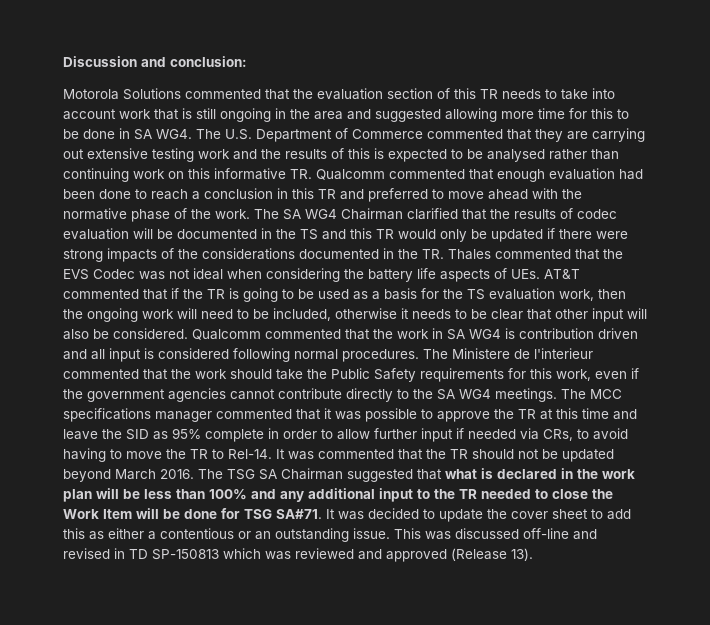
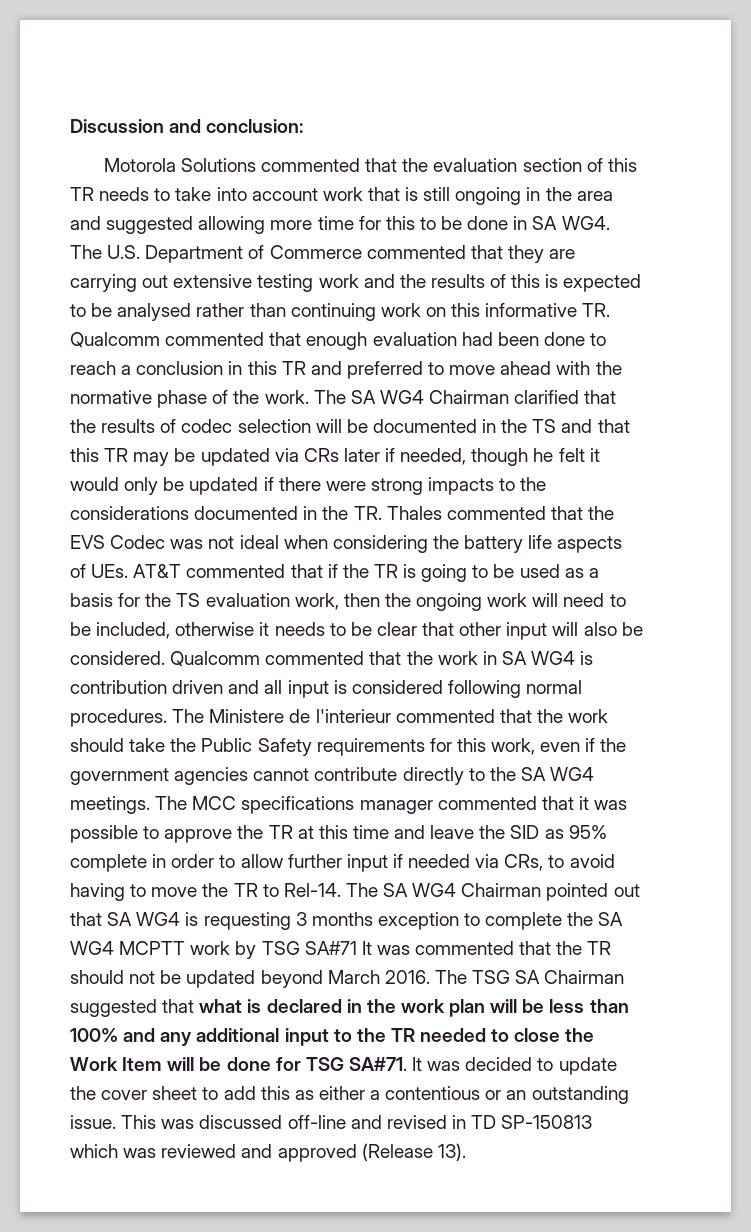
[63,228,129,240] evaluation -> [237,419,311,433] selection
[350,228,394,239] this TR -> [597,419,630,433] [70,448,600,466] that this TR may be updated via CRs later if needed, though he felt it
[161,248,174,259] of -> [499,478,516,491] to
(272, 454) none -> [345,883,640,901] [70,912,624,930] [70,941,357,959] The SA WG4 Chairman pointed out that SA WG4 is requesting 3 months exception to complete the SA WG4 MCPTT work by TSG SA#71

